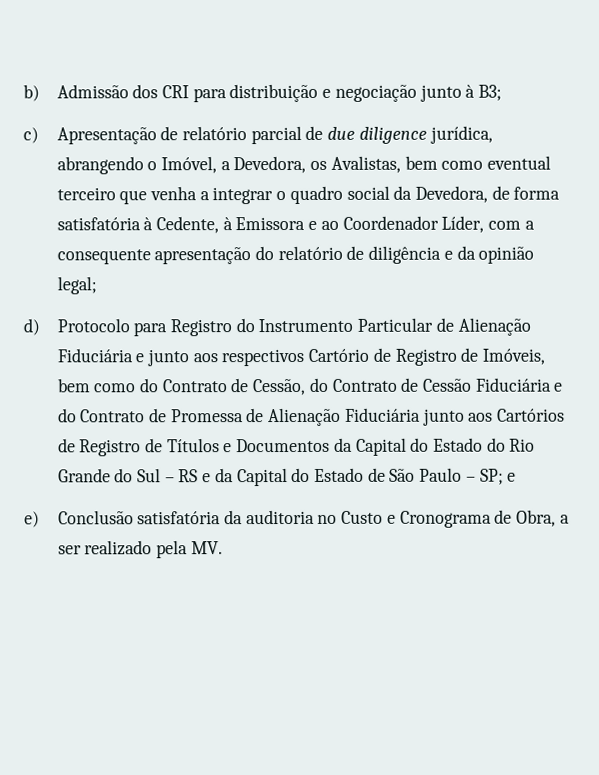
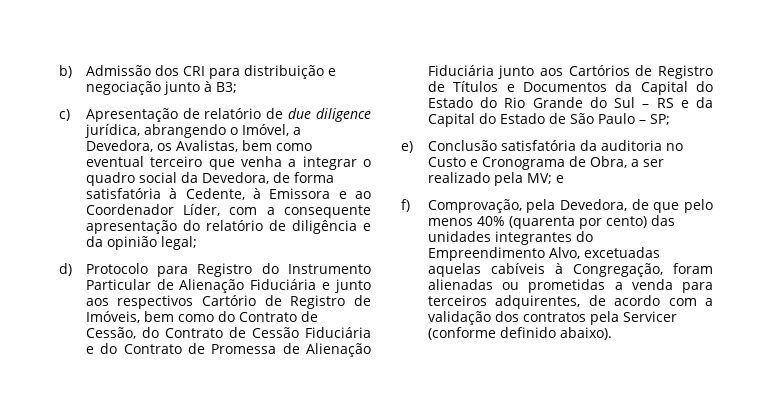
[250,125,302,145] parcial -> (262, 113) none
[507,472,517,482] e -> (670, 119) none
[190,541,223,555] MV. -> [526,173,564,184] [401,199,713,213] [427,215,675,229] [427,231,593,245] [427,247,660,261] [427,263,713,277] [427,279,713,293] [427,295,713,309] [427,311,677,325] [427,327,612,340] MV; e // f) Comprovação, pela Devedora, de que pelo menos 40% (quarenta por cento) das unidades integrantes do Empreendimento Alvo, excetuadas aquelas cabíveis à Congregação, foram alienadas ou prometidas a venda para terceiros adquirentes, de acordo com a validação dos contratos pela Servicer (conforme definido abaixo).

